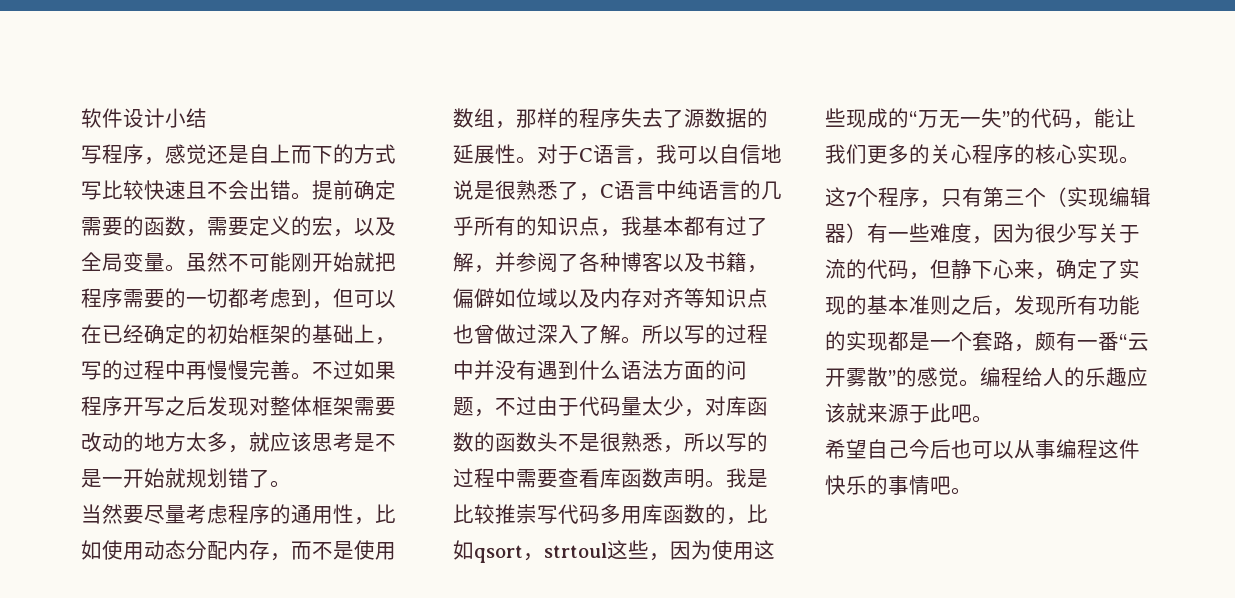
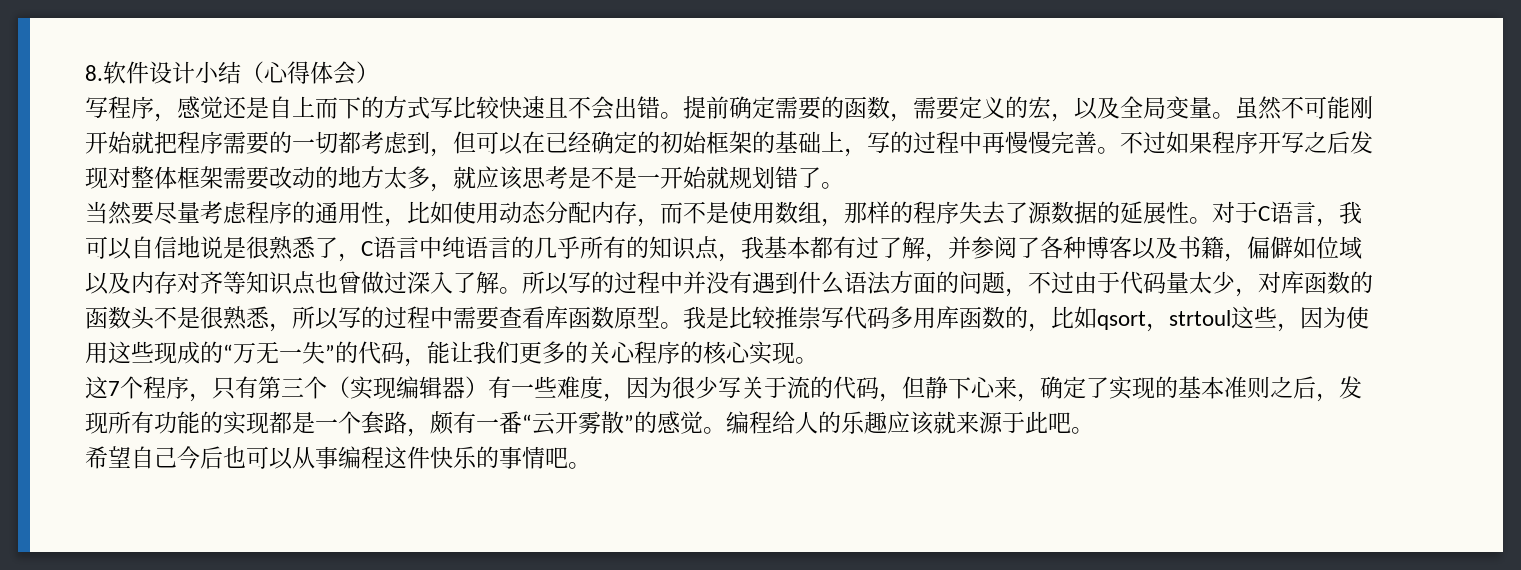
(81, 118) none -> [85,65,103,81] 8.
(207, 118) none -> [241,61,379,85] （心得体会）
[663,468,705,488] 声明 -> [614,306,660,329] 原型

